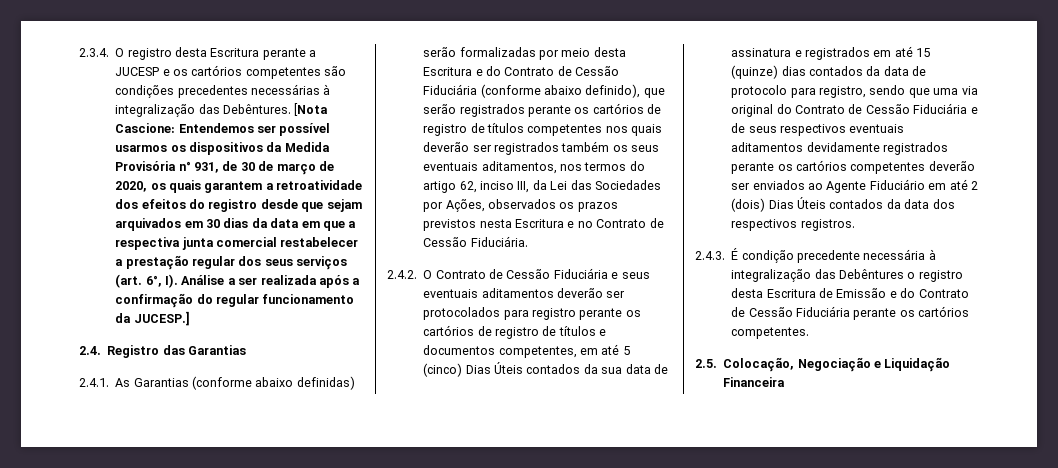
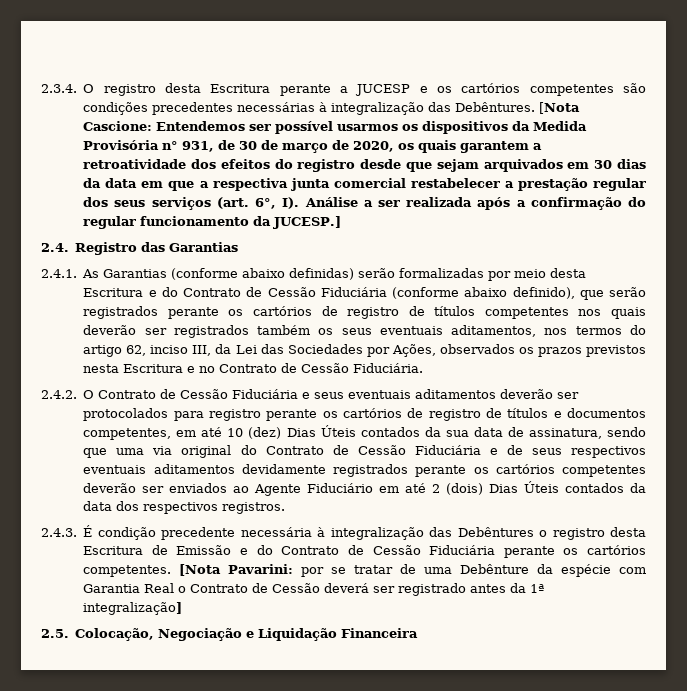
[622,346,630,355] [423,363,463,377] 5 (cinco) -> [227,427,282,439] 10 (dez)
[731,46,931,60] [731,65,927,79] [731,85,866,98] assinatura e registrados em até 15 (quinze) dias contados da data de protocolo para registro, -> [528,428,602,439] assinatura,
(810, 333) none -> [179,564,647,577] [83,583,545,596] [83,602,183,615] [Nota Pavarini: por se tratar de uma Debênture da espécie com Garantia Real o Contrato de Cessão deverá ser registrado antes da 1ª integralização]

